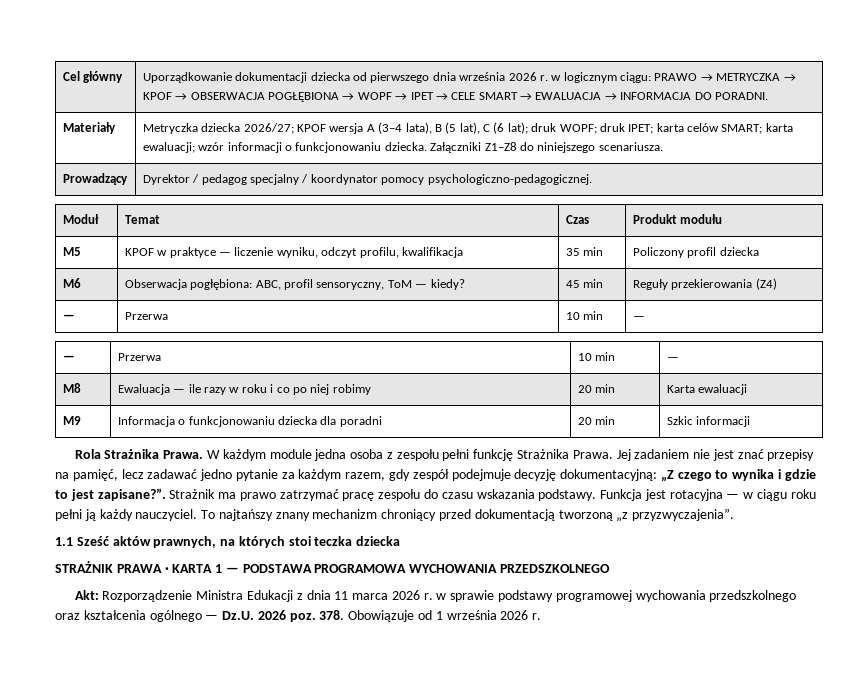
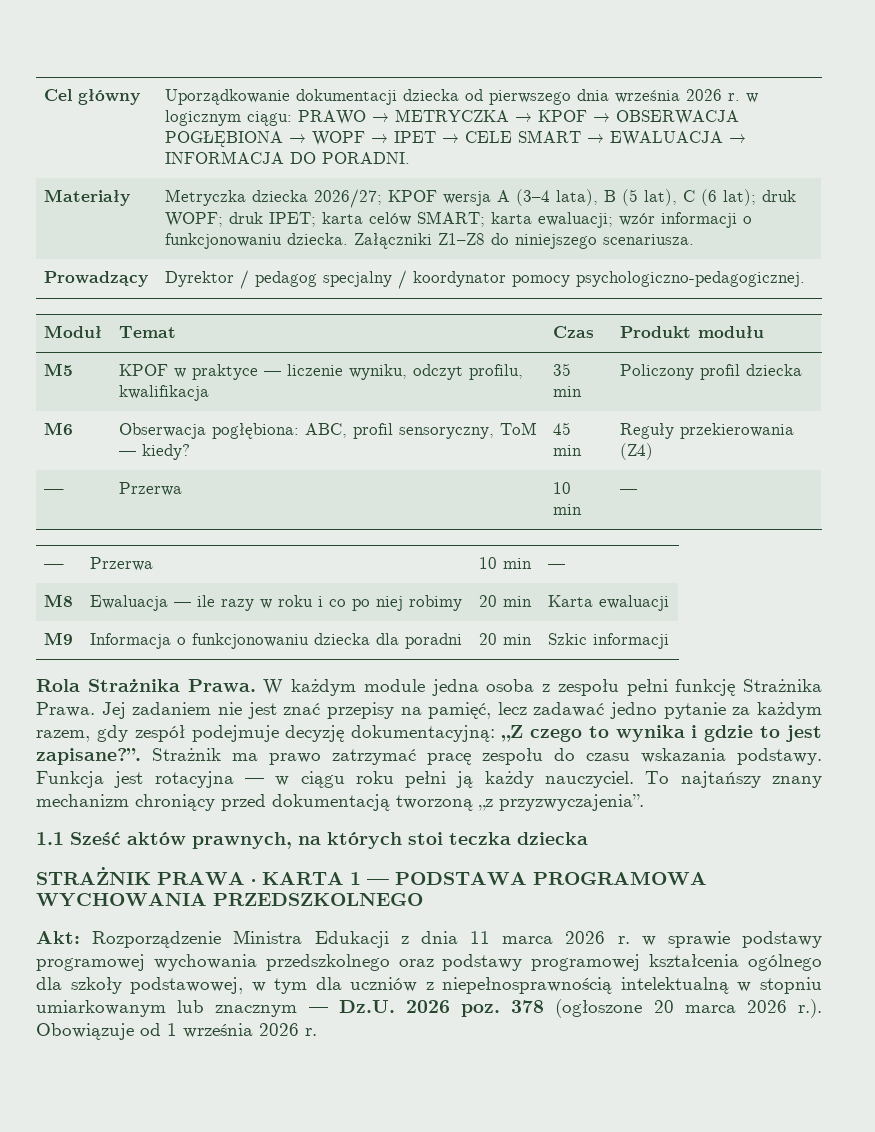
[83,610,345,622] kształcenia ogólnego — Dz.U. 2026 poz. 378. -> [442,954,822,971] [36,977,822,994] [36,999,822,1018] podstawy programowej kształcenia ogólnego dla szkoły podstawowej, w tym dla uczniów z niepełnosprawnością intelektualną w stopniu umiarkowanym lub znacznym — Dz.U. 2026 poz. 378 (ogłoszone 20 marca 2026 r.).

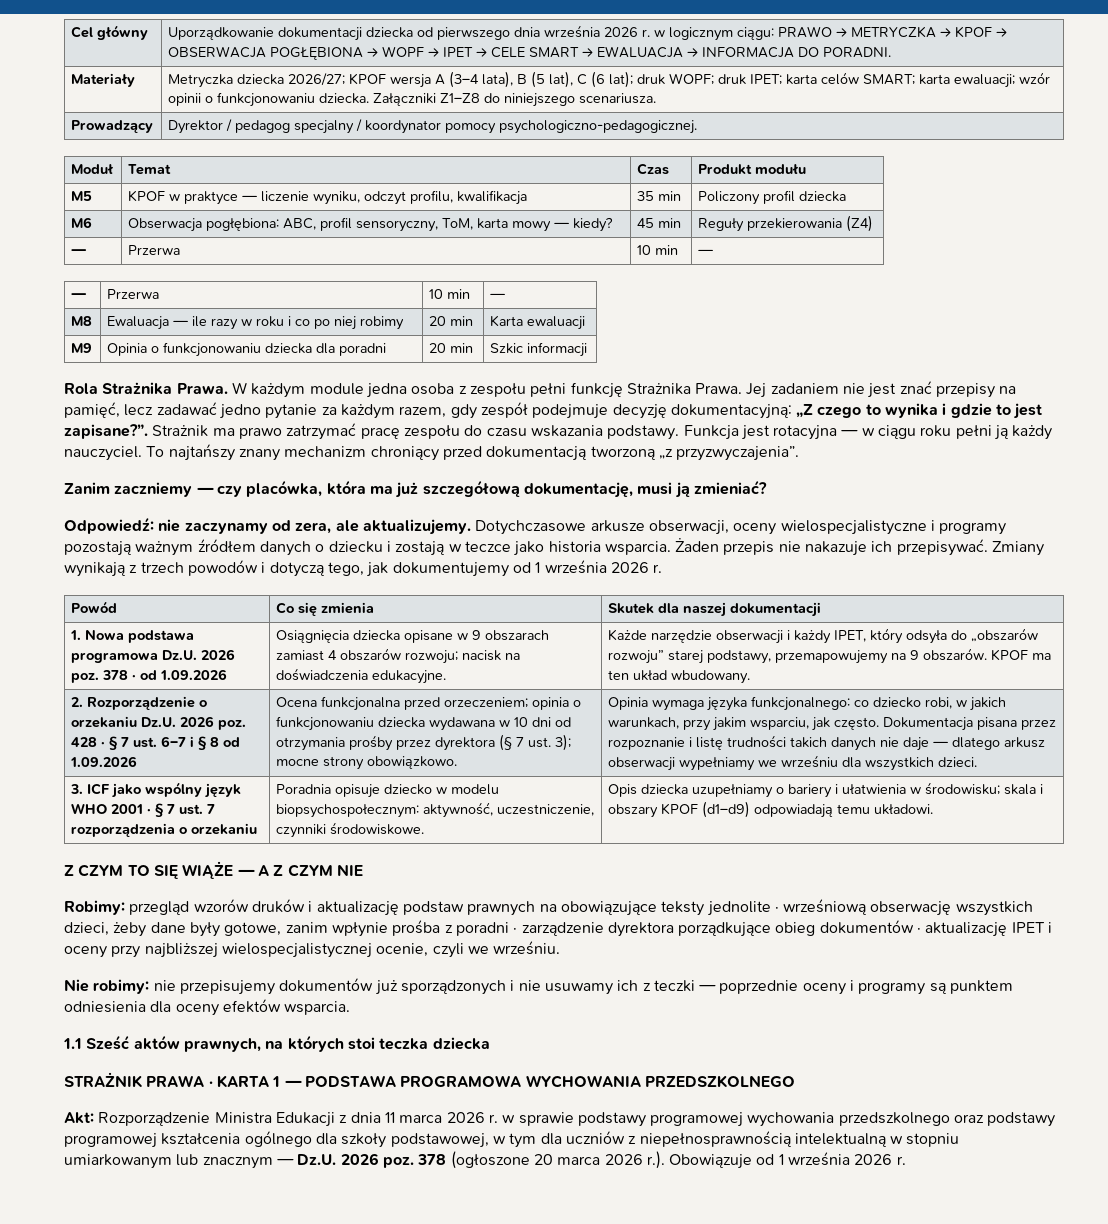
[661,212,738,228] informacji -> [168,93,202,106] opinii
[500,422,538,435] ToM -> [442,218,552,232] ToM, karta mowy
[90,633,172,649] Informacja -> [107,343,148,356] Opinia
(644, 802) none -> [64,480,767,498] [64,517,1007,535] [64,538,1045,556] [64,560,663,577] [71,601,118,613] [276,602,375,616] [608,602,822,617] [70,630,195,643] [71,649,236,663] [71,669,228,683] [276,630,550,643] [276,648,521,664] [276,668,447,684] [608,628,1039,644] [608,648,1052,664] [608,670,751,684] [71,696,208,710] [71,716,247,730] [71,736,241,750] [70,756,138,767] [276,696,582,711] [276,716,572,731] [276,734,572,751] [276,756,458,770] [608,696,1007,711] [608,717,1057,731] [608,735,1046,751] [608,755,978,771] [70,782,242,798] [71,803,216,817] [71,823,258,837] [276,784,500,798] [276,802,595,818] [276,822,425,838] [608,782,1044,798] [608,801,934,818] [64,861,363,879] [64,899,1033,916] [64,920,1053,937] [64,941,561,958] [64,978,1014,995] [64,999,351,1016] // Zanim zaczniemy — czy placówka, która ma już szczegółową dokumentację, musi ją zmieniać? // Odpowiedź: nie zaczynamy od zera, ale aktualizujemy. Dotychczasowe arkusze obserwacji, oceny wielospecjalistyczne i programy pozostają ważnym źródłem danych o dziecku i zostają w teczce jako historia wsparcia. Żaden przepis nie nakazuje ich przepisywać. Zmiany wynikają z trzech powodów i dotyczą tego, jak dokumentujemy od 1 września 2026 r. // Powód | Co się zmienia | Skutek dla naszej dokumentacji // 1. Nowa podstawa programowa Dz.U. 2026 poz. 378 · od 1.09.2026 | Osiągnięcia dziecka opisane w 9 obszarach zamiast 4 obszarów rozwoju; nacisk na doświadczenia edukacyjne. | Każde narzędzie obserwacji i każdy IPET, który odsyła do „obszarów rozwoju” starej podstawy, przemapowujemy na 9 obszarów. KPOF ma ten układ wbudowany. // 2. Rozporządzenie o orzekaniu Dz.U. 2026 poz. 428 · § 7 ust. 6–7 i § 8 od 1.09.2026 | Ocena funkcjonalna przed orzeczeniem; opinia o funkcjonowaniu dziecka wydawana w 10 dni od otrzymania prośby przez dyrektora (§ 7 ust. 3); mocne strony obowiązkowo. | Opinia wymaga języka funkcjonalnego: co dziecko robi, w jakich warunkach, przy jakim wsparciu, jak często. Dokumentacja pisana przez rozpoznanie i listę trudności takich danych nie daje — dlatego arkusz obserwacji wypełniamy we wrześniu dla wszystkich dzieci. // 3. ICF jako wspólny język WHO 2001 · § 7 ust. 7 rozporządzenia o orzekaniu | Poradnia opisuje dziecko w modelu biopsychospołecznym: aktywność, uczestniczenie, czynniki środowiskowe. | Opis dziecka uzupełniamy o bariery i ułatwienia w środowisku; skala i obszary KPOF (d1–d9) odpowiadają temu układowi. // Z CZYM TO SIĘ WIĄŻE — A Z CZYM NIE // Robimy: przegląd wzorów druków i aktualizację podstaw prawnych na obowiązujące teksty jednolite · wrześniową obserwację wszystkich dzieci, żeby dane były gotowe, zanim wpłynie prośba z poradni · zarządzenie dyrektora porządkujące obieg dokumentów · aktualizację IPET i oceny przy najbliższej wielospecjalistycznej ocenie, czyli we wrześniu. // Nie robimy: nie przepisujemy dokumentów już sporządzonych i nie usuwamy ich z teczki — poprzednie oceny i programy są punktem odniesienia dla oceny efektów wsparcia.

